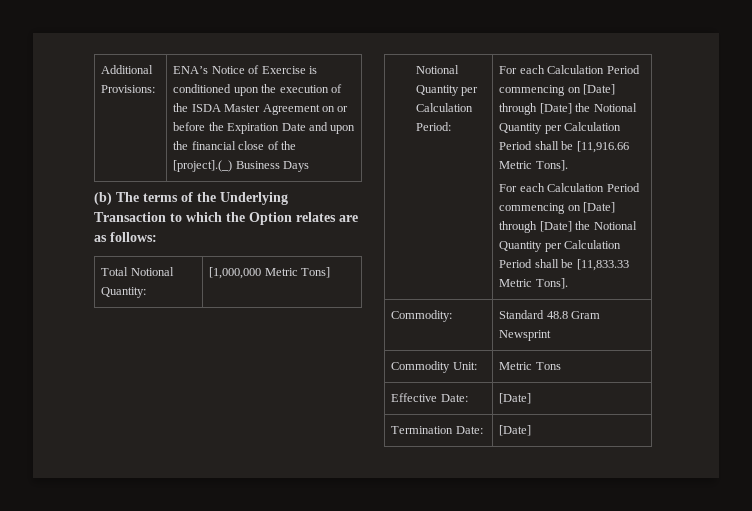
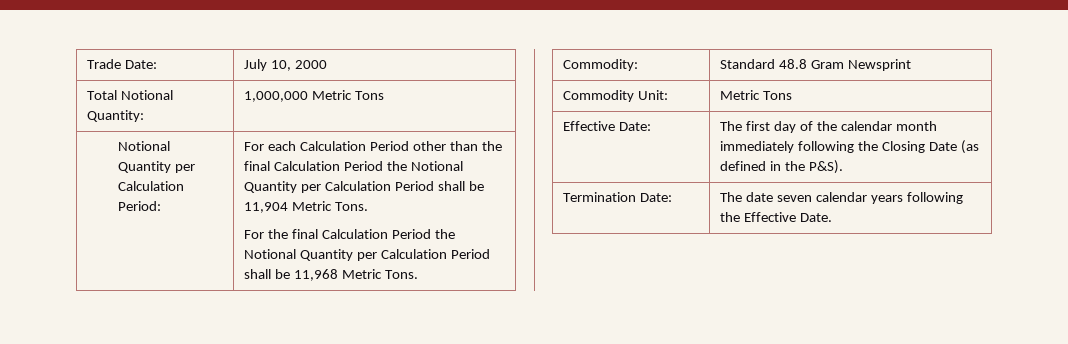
[101,65,154,74] [101,85,156,93] [173,65,317,74] [173,84,342,96] [173,103,349,115] [173,122,356,134] [173,141,296,150] [173,160,310,172] [94,192,288,205] [94,212,358,225] [94,232,157,242] Additional Provisions: | ENA’s Notice of Exercise is conditioned upon the execution of the ISDA Master Agreement on or before the Expiration Date and upon the financial close of the [project].(_) Business Days // (b) The terms of the Underlying Transaction to which the Option relates are as follows: -> [87,59,158,69] [244,59,328,71] Trade Date: | July 10, 2000
[209,267,331,279] [1,000,000 Metric Tons] -> [244,90,385,102] 1,000,000 Metric Tons
[499,84,616,96] [499,103,637,115] [499,122,622,134] [499,141,629,153] [499,160,568,171] [499,183,640,192] [499,202,616,214] [499,221,637,233] [499,240,622,252] [499,259,629,271] [499,278,568,289] commencing on [Date] through [Date] the Notional Quantity per Calculation Period shall be [11,916.66 Metric Tons]. // For each Calculation Period commencing on [Date] through [Date] the Notional Quantity per Calculation Period shall be [11,833.33 Metric Tons]. -> [412,141,502,151] [244,161,463,171] [244,181,484,193] [244,201,369,213] [244,229,455,239] [244,249,490,261] [244,269,418,281] other than the final Calculation Period the Notional Quantity per Calculation Period shall be 11,904 Metric Tons. // For the final Calculation Period the Notional Quantity per Calculation Period shall be 11,968 Metric Tons.
[499,393,532,404] [391,426,483,434] [499,425,532,436] [Date] // Termination Date: | [Date] -> [720,121,937,133] [720,140,979,154] [720,160,843,174] [563,192,673,202] [720,192,963,204] [720,212,833,222] The first day of the calendar month immediately following the Closing Date (as defined in the P&S). // Termination Date: | The date seven calendar years following the Effective Date.

